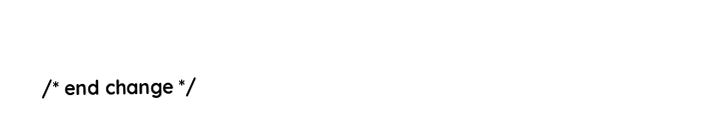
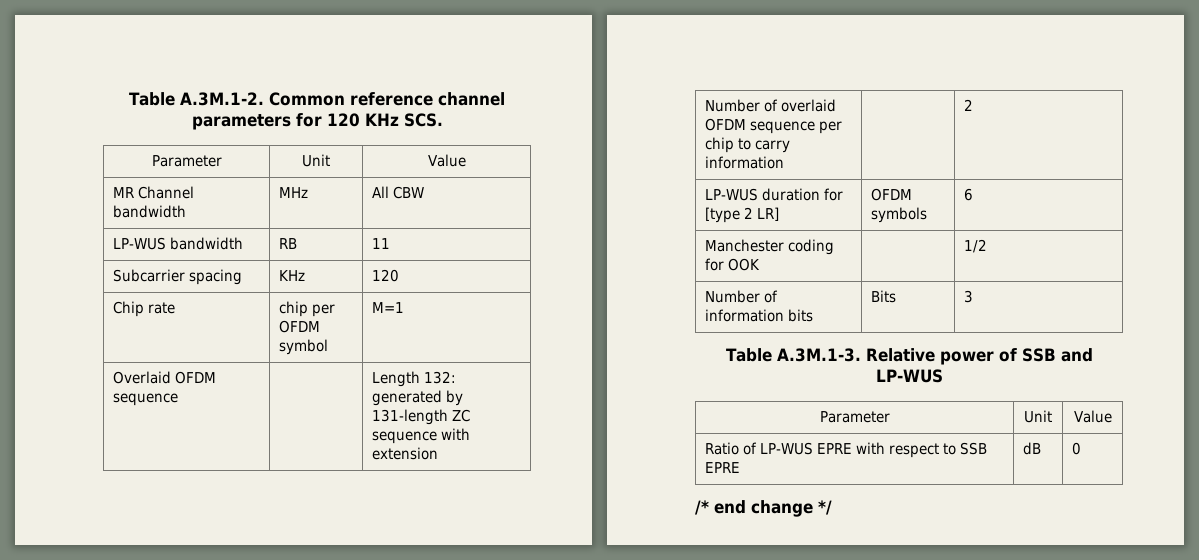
(41, 89) none -> [129,92,505,106] [191,113,443,130] [151,155,222,167] [302,154,330,167] [427,154,466,167] [113,186,195,199] [113,205,187,218] [279,187,309,198] [372,186,425,199] [113,237,244,250] [279,238,298,249] [372,238,391,249] [113,269,243,285] [279,270,306,281] [372,269,400,282] [113,301,176,317] [279,301,336,317] [279,320,321,333] [279,339,329,355] [372,302,405,313] [113,371,217,384] [113,393,179,406] [372,371,457,387] [372,390,464,406] [372,409,471,425] [372,428,471,444] [372,447,439,460] [705,99,837,112] [705,118,843,134] [705,137,791,153] [705,156,785,169] [964,99,974,111] [705,188,844,201] [705,207,780,223] [871,188,913,201] [871,207,928,223] [964,188,974,201] [705,239,835,255] [705,258,761,271] [964,239,988,253] [705,290,779,303] [705,309,814,322] [871,290,897,303] [964,290,974,303] [725,348,1093,365] [875,369,943,383] [819,411,890,423] [1024,410,1052,423] [1073,410,1112,423] [705,442,988,458] [705,462,741,473] [1023,442,1042,455] [1072,442,1082,455] Table A.3M.1-2. Common reference channel parameters for 120 KHz SCS. // Parameter | Unit | Value // MR Channel bandwidth | MHz | All CBW // LP-WUS bandwidth | RB | 11 // Subcarrier spacing | KHz | 120 // Chip rate | chip per OFDM symbol | M=1 // Overlaid OFDM sequence | | Length 132: generated by 131-length ZC sequence with extension // Number of overlaid OFDM sequence per chip to carry information | | 2 // LP-WUS duration for [type 2 LR] | OFDM symbols | 6 // Manchester coding for OOK | | 1/2 // Number of information bits | Bits | 3 // Table A.3M.1-3. Relative power of SSB and LP-WUS // Parameter | Unit | Value // Ratio of LP-WUS EPRE with respect to SSB EPRE | dB | 0 //

